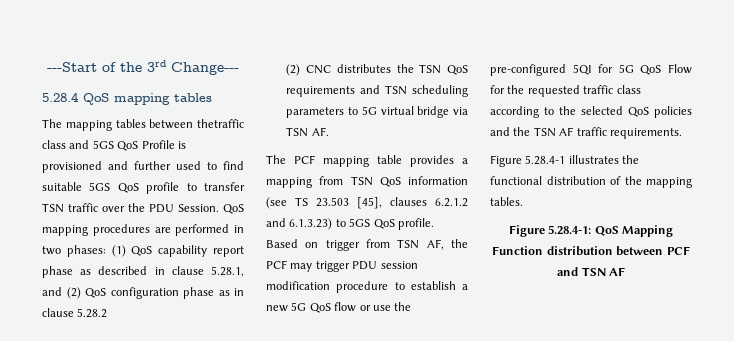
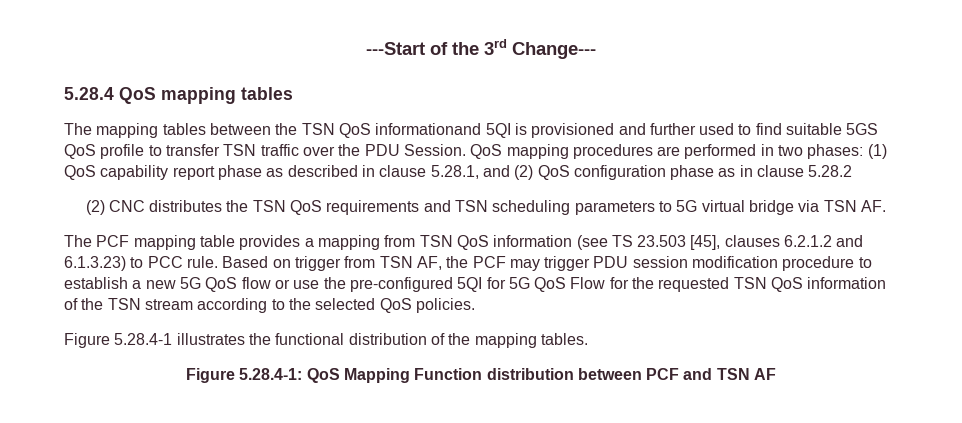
[197,119,244,128] [42,140,175,151] thetraffic class and 5GS QoS Profile -> [275,123,511,138] the TSN QoS informationand 5QI
[349,218,434,230] 5GS QoS profile. -> [147,256,218,268] PCC rule.
[583,85,641,94] traffic class -> [733,277,887,292] [64,298,193,310] TSN QoS information of the TSN stream
[654,106,692,118] [490,127,682,139] policies and the TSN AF traffic requirements. -> [415,298,475,313] policies.

